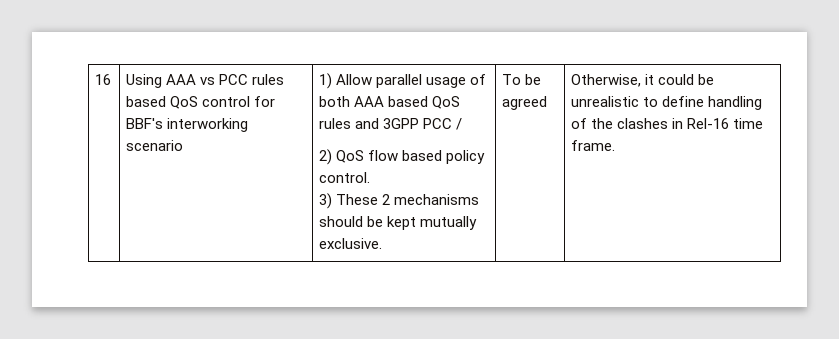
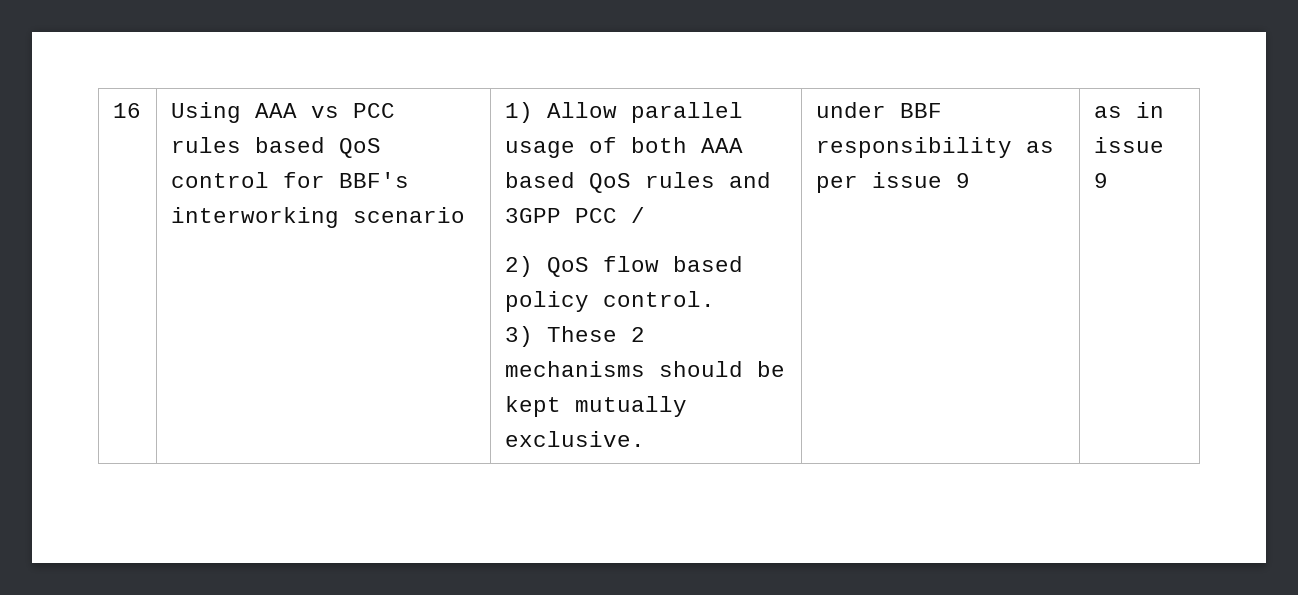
[502,74,542,85] [502,96,548,110] [571,74,715,87] [571,96,763,110] [571,118,764,129] [571,140,616,151] To be agreed | Otherwise, it could be unrealistic to define handling of the clashes in Rel-16 time frame. -> [815,102,942,118] [815,137,1054,158] [815,172,970,193] [1093,102,1164,118] [1093,137,1164,153] [1093,173,1108,188] under BBF responsibility as per issue 9 | as in issue 9

